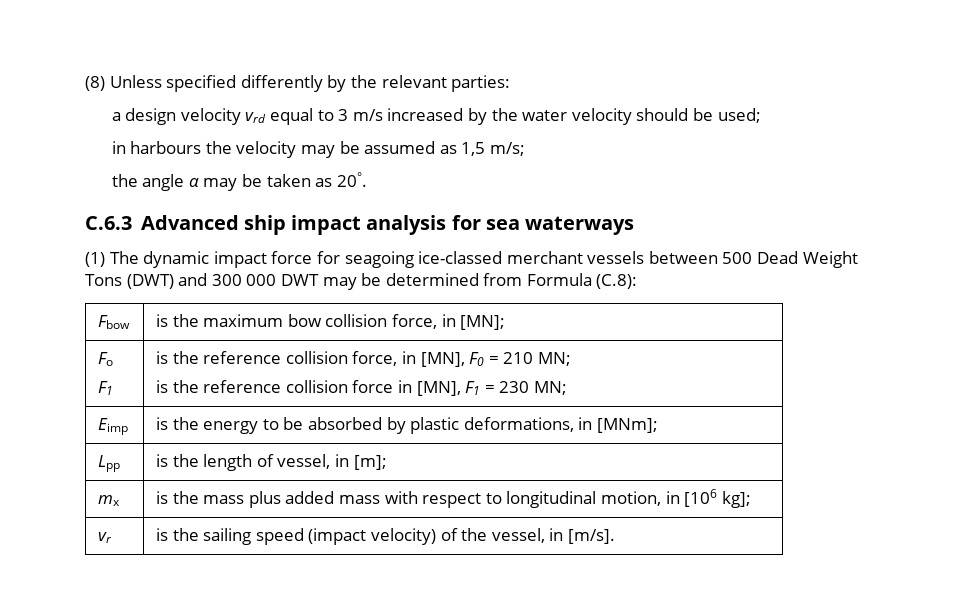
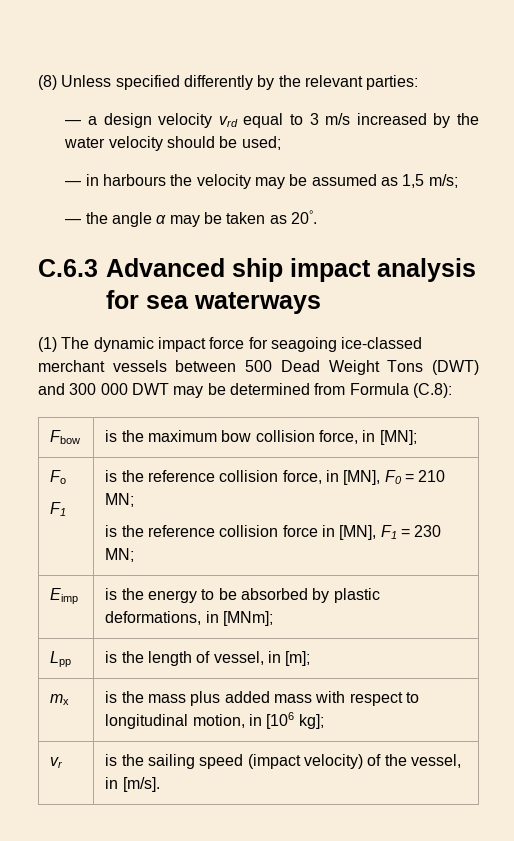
(511, 83) none -> [65,120,82,125] —
(761, 115) none -> [65,181,82,186] —
(525, 149) none -> [65,219,82,224] —

